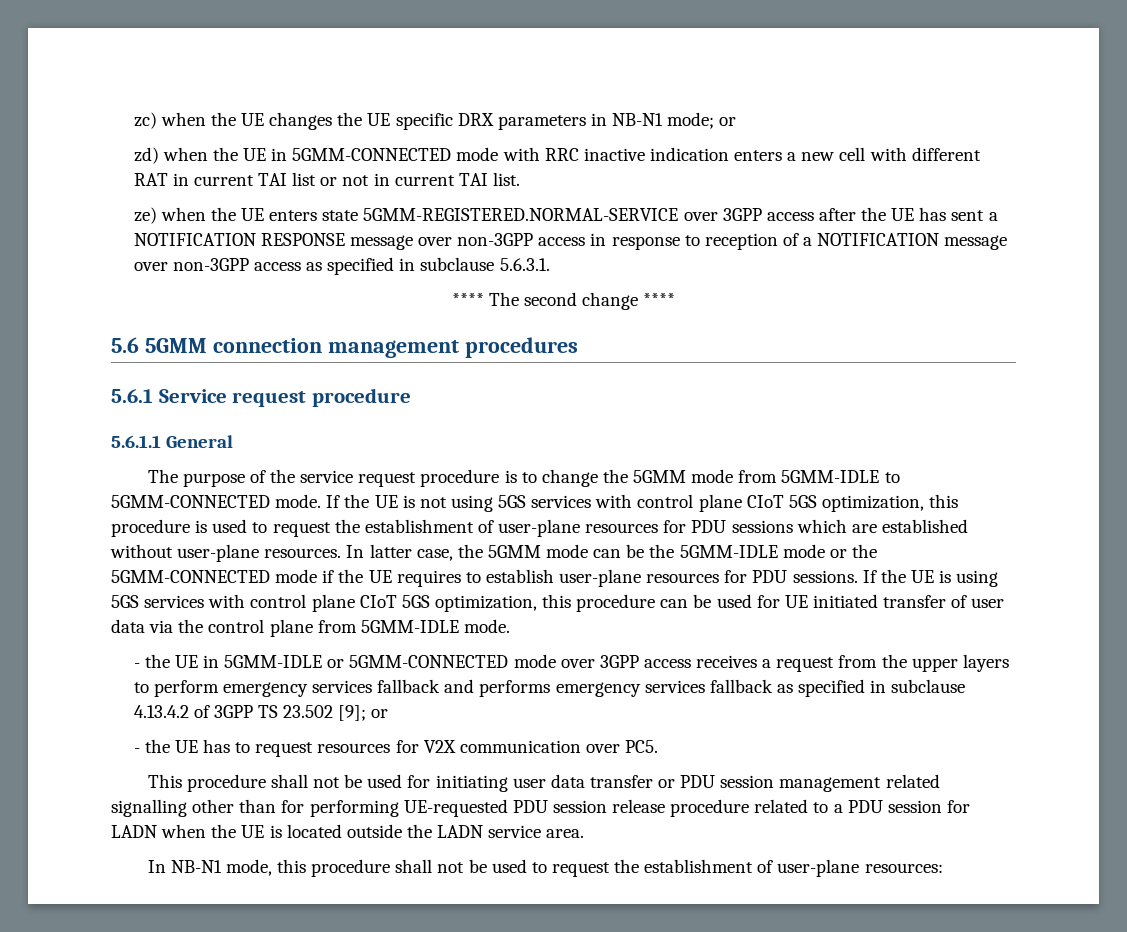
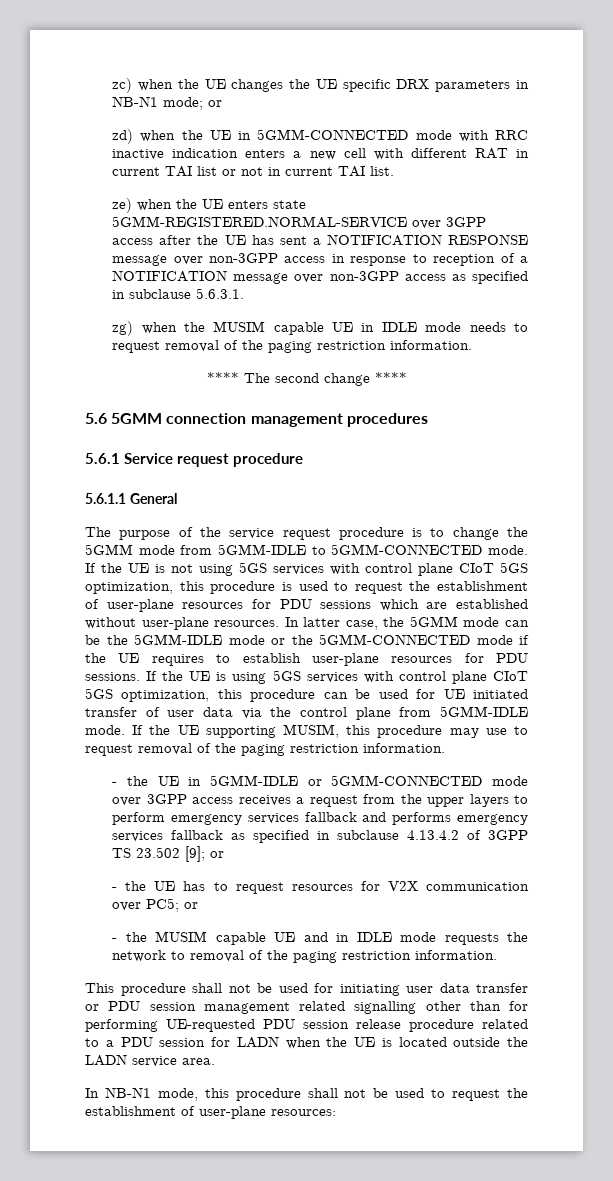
(550, 264) none -> [112,321,528,336] [112,340,473,353] // zg) when the MUSIM capable UE in IDLE mode needs to request removal of the paging restriction information.
(510, 626) none -> [132,724,528,738] [85,743,445,756] If the UE supporting MUSIM, this procedure may use to request removal of the paging restriction information.
[625,740,659,753] PC5. -> [146,898,199,912] [112,931,528,945] [112,950,498,963] PC5; or // - the MUSIM capable UE and in IDLE mode requests the network to removal of the paging restriction information.

